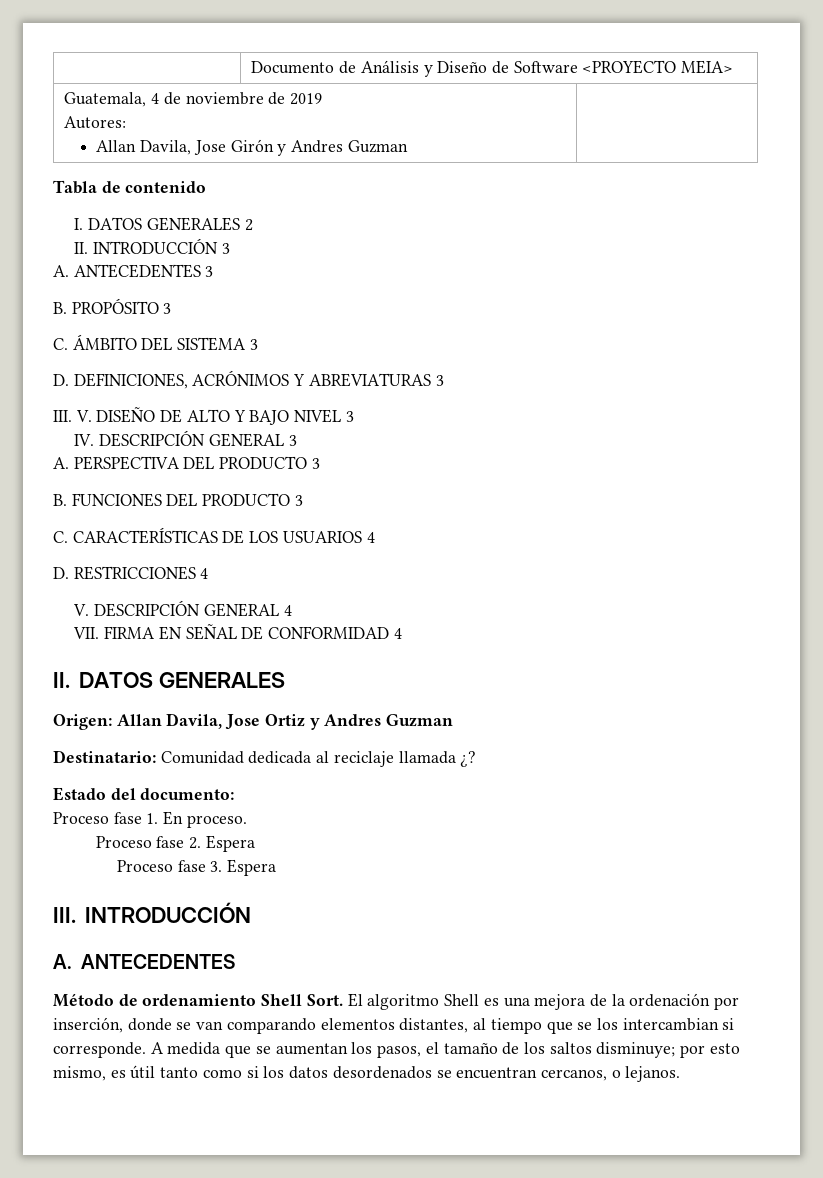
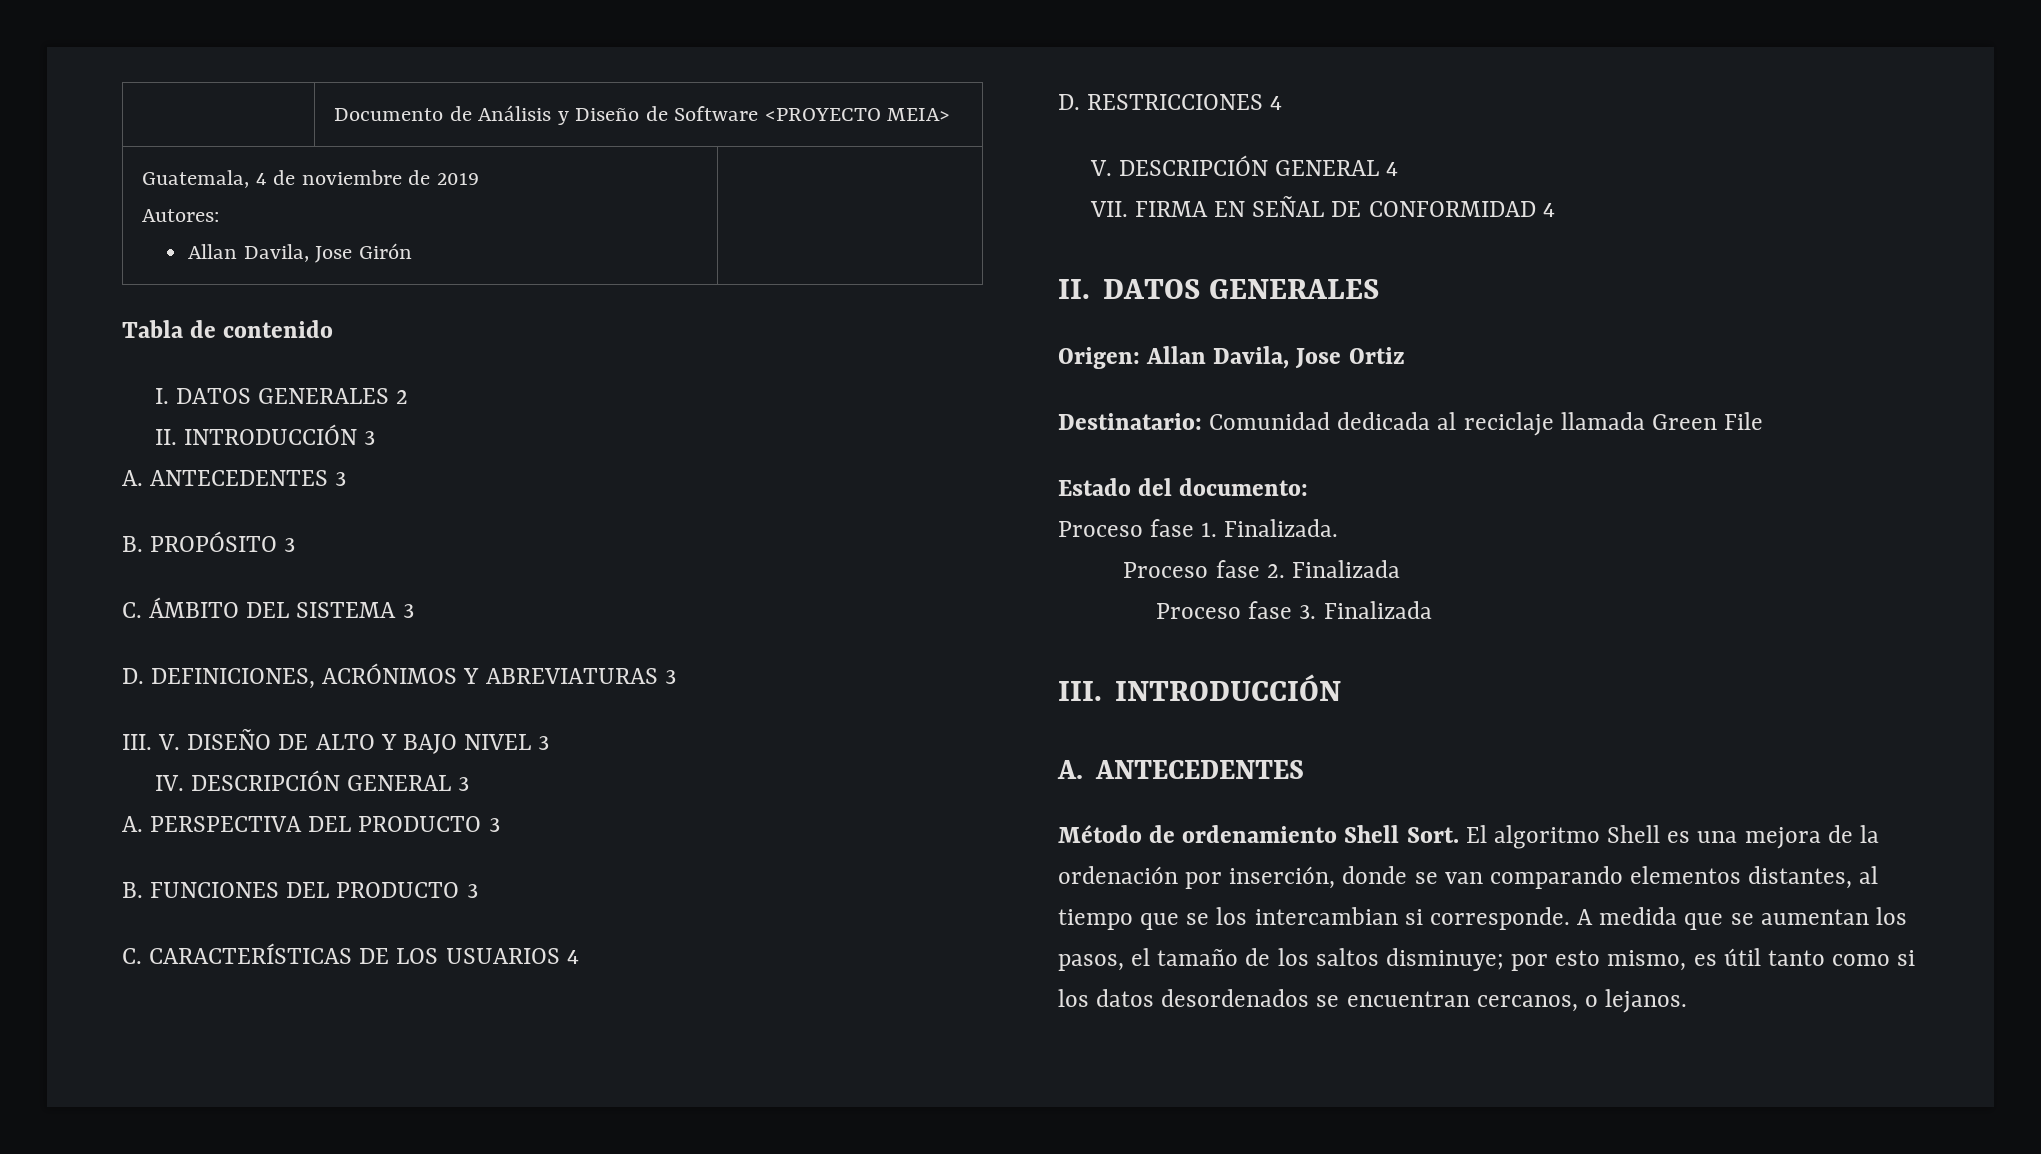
[277,140,408,156] y Andres Guzman -> (412, 251) none
[309,714,454,730] y Andres Guzman -> (1405, 355) none
[460,751,477,767] ¿? -> [1651,412,1764,430] Green File
[163,811,247,828] En proceso. -> [1224,519,1339,537] Finalizada.
[205,835,255,852] Espera -> [1291,560,1400,578] Finalizada
[227,859,277,876] Espera -> [1323,601,1432,619] Finalizada

